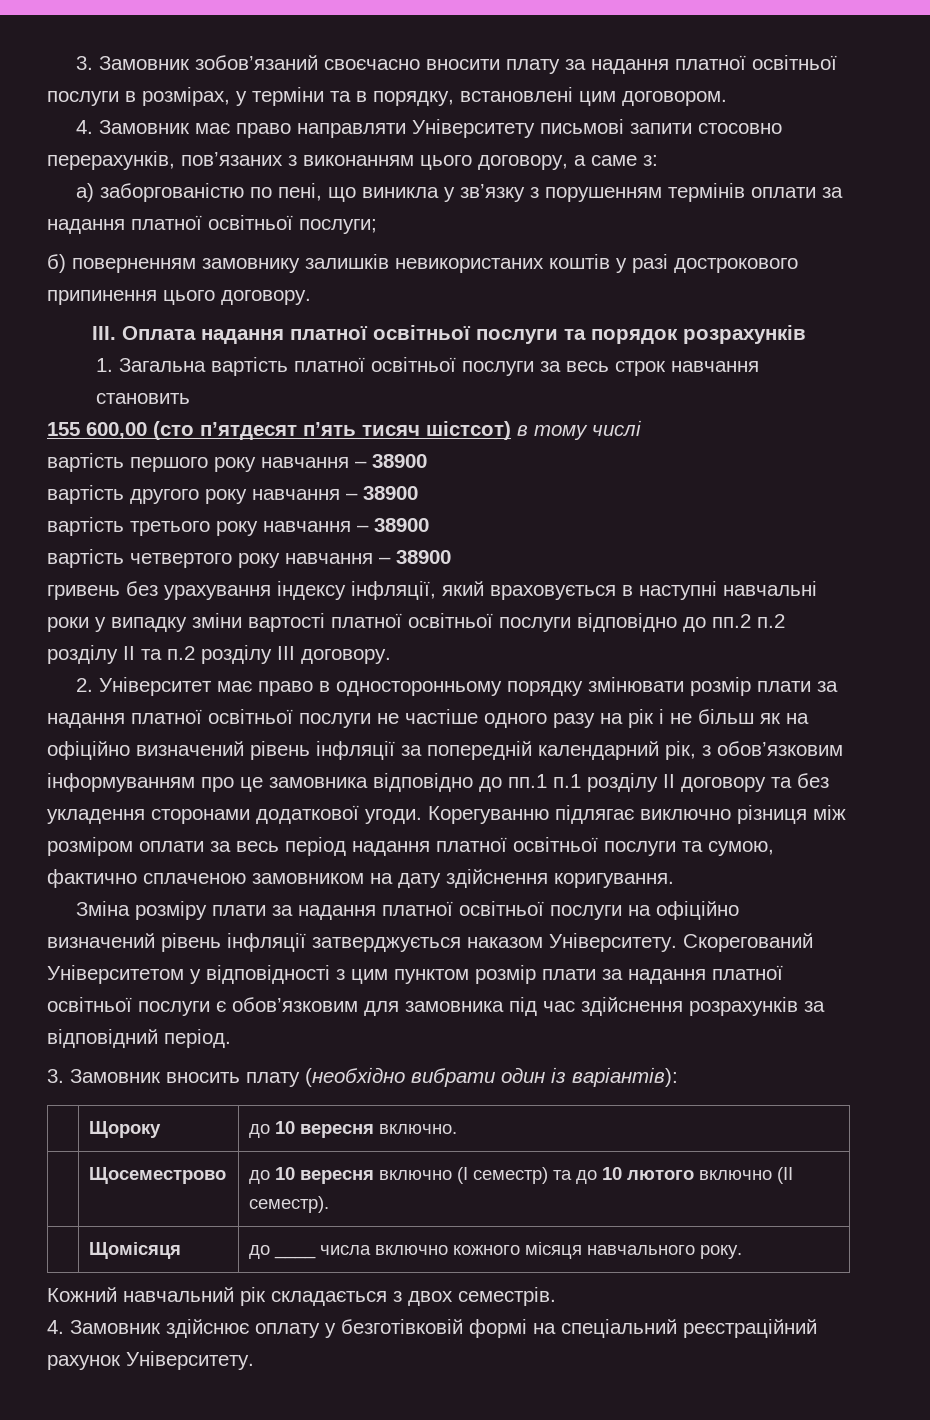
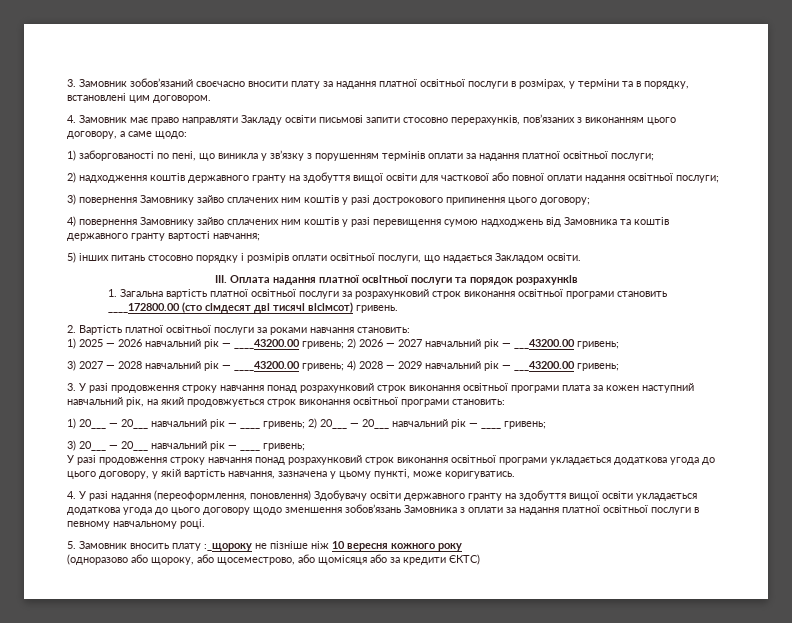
[412,119,536,138] Університету -> [241,115,316,125] Закладу освіти
[643,155,658,166] [76,183,245,202] з: // а) заборгованістю -> [155,131,187,139] [67,150,154,161] щодо: // 1) заборгованості
[47,254,544,273] б) поверненням замовнику залишків невикористаних -> [67,172,719,183] [67,194,301,205] 2) надходження коштів державного гранту на здобуття вищої освіти для часткової або повної оплати надання освітньої послуги; // 3) повернення Замовнику зайво сплачених ним
[221,290,311,305] договору. -> [540,197,590,205] [67,216,669,227] [67,231,260,241] [67,252,581,263] договору; // 4) повернення Замовнику зайво сплачених ним коштів у разі перевищення сумою надходжень від Замовника та коштів державного гранту вартості навчання; // 5) інших питань стосовно порядку і розмірів оплати освітньої послуги, що надається Закладом освіти.
[566,361,760,376] [96,393,191,404] [47,420,641,440] [47,453,427,472] [47,485,418,504] [47,517,429,536] [47,549,451,568] [47,581,817,600] [47,613,785,632] [47,645,391,664] [76,677,839,696] [47,709,809,728] [47,741,843,760] [47,773,829,792] [47,805,846,824] [47,837,774,856] [47,869,674,888] [76,901,740,920] [47,933,813,952] [47,965,783,984] [47,997,825,1016] [47,1029,231,1048] [47,1067,678,1087] [88,1121,161,1138] [248,1121,457,1138] [88,1167,226,1184] [248,1167,793,1184] [248,1196,329,1213] [88,1242,181,1259] [248,1245,316,1259] [319,1242,742,1259] [47,1287,556,1306] [47,1319,817,1338] [47,1351,254,1370] весь строк навчання становить // 155 600,00 (сто п’ятдесят п’ять тисяч шістсот) в тому числі // вартість першого року навчання – 38900 // вартість другого року навчання – 38900 // вартість третього року навчання – 38900 // вартість четвертого року навчання – 38900 // гривень без урахування індексу інфляції, який враховується в наступні навчальні роки у випадку зміни вартості платної освітньої послуги відповідно до пп.2 п.2 розділу ІІ та п.2 розділу ІІІ договору. // 2. Університет має право в односторонньому порядку змінювати розмір плати за надання платної освітньої послуги не частіше одного разу на рік і не більш як на офіційно визначений рівень інфляції за попередній календарний рік, з обов’язковим інформуванням про це замовника відповідно до пп.1 п.1 розділу ІІ договору та без укладення сторонами додаткової угоди. Корегуванню підлягає виключно різниця між розміром оплати за весь період надання платної освітньої послуги та сумою, фактично сплаченою замовником на дату здійснення коригування. // Зміна розміру плати за надання платної освітньої послуги на офіційно визначений рівень інфляції затверджується наказом Університету. Скорегований Університетом у відповідності з цим пунктом розмір плати за надання платної освітньої послуги є обов’язковим для замовника під час здійснення розрахунків за відповідний період. // 3. Замовник вносить плату (необхідно вибрати один із варіантів): // | Щороку | до 10 вересня включно. // | Щосеместрово | до 10 вересня включно (І семестр) та до 10 лютого включно (ІІ семестр). // | Щомісяця | до ____ числа включно кожного місяця навчального року. // Кожний навчальний рік складається з двох семестрів. // 4. Замовник здійснює оплату у безготівковій формі на спеціальний реєстраційний рахунок Університету. -> [355,289,668,299] [108,302,399,313] [67,325,410,335] [67,338,619,349] [67,360,619,371] [67,383,694,393] [67,397,505,407] [67,418,237,429] [240,418,478,429] [481,421,546,429] [67,440,237,451] [240,443,305,451] [67,455,715,465] [67,469,515,479] [67,490,697,501] [67,504,699,515] [67,519,205,529] [67,541,462,551] [67,554,480,565] розрахунковий строк виконання освітньої програми становить ____172800.00 (сто сімдесят дві тисячі вісімсот) гривень. // 2. Вартість платної освітньої послуги за роками навчання становить: // 1) 2025 — 2026 навчальний рік — ____43200.00 гривень; 2) 2026 — 2027 навчальний рік — ___43200.00 гривень; // 3) 2027 — 2028 навчальний рік — ____43200.00 гривень; 4) 2028 — 2029 навчальний рік — ___43200.00 гривень; // 3. У разі продовження строку навчання понад розрахунковий строк виконання освітньої програми плата за кожен наступний навчальний рік, на який продовжується строк виконання освітньої програми становить: // 1) 20___ — 20___ навчальний рік — ____ гривень; 2) 20___ — 20___ навчальний рік — ____ гривень; // 3) 20___ — 20___ навчальний рік — ____ гривень; // У разі продовження строку навчання понад розрахунковий строк виконання освітньої програми укладається додаткова угода до цього договору, у якій вартість навчання, зазначена у цьому пункті, може коригуватись. // 4. У разі надання (переоформлення, поновлення) Здобувачу освіти державного гранту на здобуття вищої освіти укладається додаткова угода до цього договору щодо зменшення зобов’язань Замовника з оплати за надання платної освітньої послуги в певному навчальному році. // 5. Замовник вносить плату :_щороку не пізніше ніж 10 вересня кожного року // (одноразово або щороку, або щосеместрово, або щомісяця або за кредити ЄКТС)

